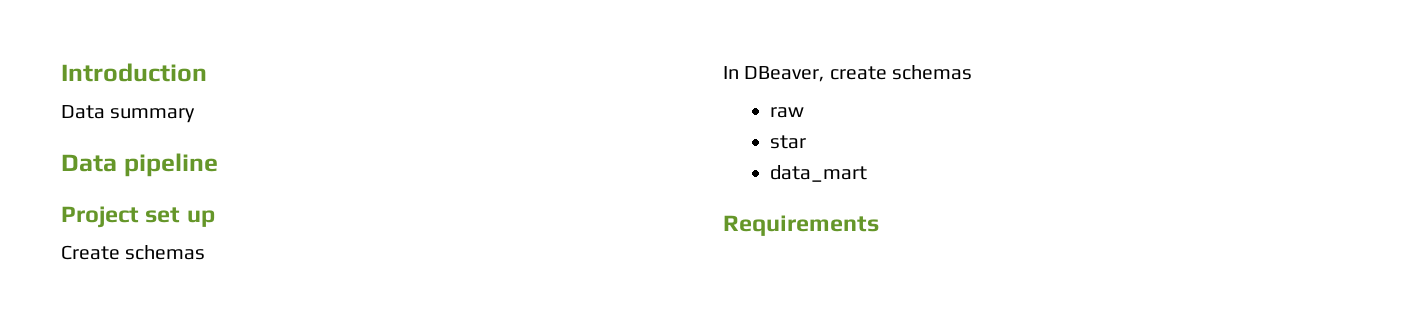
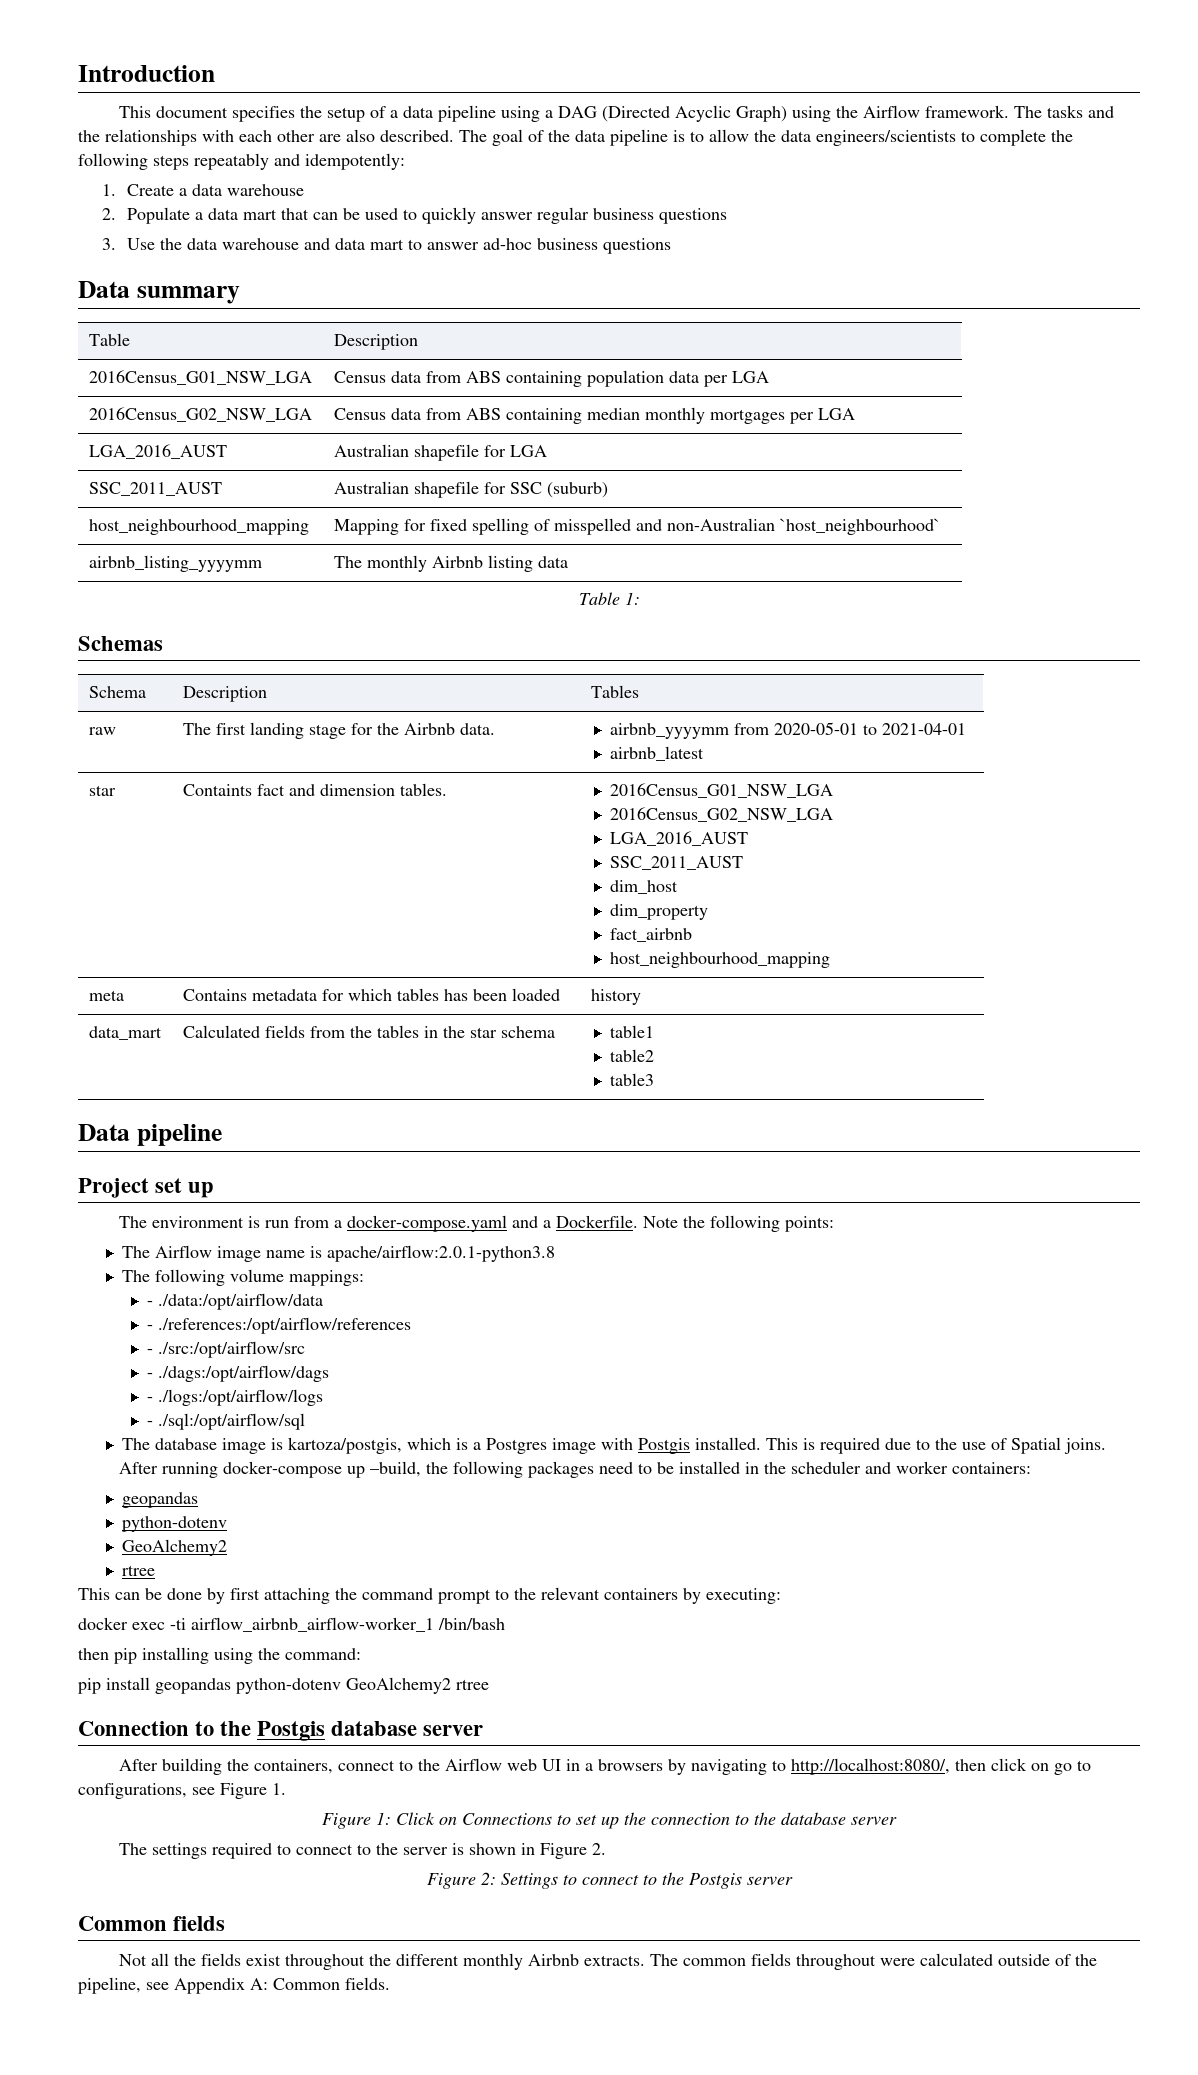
[61,105,196,123] Data summary -> [119,105,1115,122] [78,129,1073,146] [78,153,405,170] [102,184,304,196] [102,207,727,224] [102,238,671,254] [78,281,240,304] [88,333,130,346] [333,334,418,350] [88,370,312,385] [333,370,769,387] [88,407,312,422] [333,407,855,424] [88,444,227,459] [333,444,547,461] [88,482,222,496] [333,481,608,498] [88,519,309,535] [333,518,940,535] [88,555,262,572] [333,555,568,572] [578,592,640,605] [78,636,163,651] [88,686,146,698] [182,686,267,702] [590,685,639,698] [88,727,116,735] [182,722,495,739] [610,722,967,739] [610,746,705,761] [88,785,116,796] [182,783,447,796] [610,783,834,798] [610,807,834,822] [610,831,749,846] [610,856,744,870] [610,880,679,894] [610,904,709,920] [610,928,693,942] [610,952,831,968] [88,990,124,1001] [182,988,560,1001] [590,989,641,1005] [88,1026,162,1040] [182,1025,555,1038] [610,1025,655,1038] [610,1049,655,1062] [610,1073,655,1086] This document specifies the setup of a data pipeline using a DAG (Directed Acyclic Graph) using the Airflow framework. The tasks and the relationships with each other are also described. The goal of the data pipeline is to allow the data engineers/scientists to complete the following steps repeatably and idempotently: // 1. Create a data warehouse // 2. Populate a data mart that can be used to quickly answer regular business questions // 3. Use the data warehouse and data mart to answer ad-hoc business questions // Data summary // Table | Description // 2016Census_G01_NSW_LGA | Census data from ABS containing population data per LGA // 2016Census_G02_NSW_LGA | Census data from ABS containing median monthly mortgages per LGA // LGA_2016_AUST | Australian shapefile for LGA // SSC_2011_AUST | Australian shapefile for SSC (suburb) // host_neighbourhood_mapping | Mapping for fixed spelling of misspelled and non-Australian `host_neighbourhood` // airbnb_listing_yyyymm | The monthly Airbnb listing data // Table 1: // Schemas // Schema | Description | Tables // raw | The first landing stage for the Airbnb data. | airbnb_yyyymm from 2020-05-01 to 2021-04-01 // airbnb_latest // star | Containts fact and dimension tables. | 2016Census_G01_NSW_LGA // 2016Census_G02_NSW_LGA // LGA_2016_AUST // SSC_2011_AUST // dim_host // dim_property // fact_airbnb // host_neighbourhood_mapping // meta | Contains metadata for which tables has been loaded | history // data_mart | Calculated fields from the tables in the star schema | table1 // table2 // table3
[61,245,206,260] [723,65,973,82] [769,107,804,118] [769,135,806,149] [769,165,867,182] [723,215,879,236] Create schemas // In DBeaver, create schemas // raw // star // data_mart // Requirements -> [119,1215,835,1232] [122,1245,556,1262] [122,1269,365,1286] [146,1293,323,1310] [146,1317,411,1334] [146,1341,305,1358] [146,1365,329,1382] [146,1389,323,1406] [146,1413,305,1430] [122,1437,1107,1454] [119,1461,1032,1478] [122,1492,199,1508] [122,1516,228,1532] [122,1539,228,1556] [122,1565,156,1576] [78,1587,781,1604] [78,1617,505,1632] [78,1647,361,1664] [78,1677,489,1694] [78,1721,484,1741] [119,1758,1092,1775] [78,1783,286,1799] [322,1812,897,1829] [119,1843,607,1859] [426,1872,793,1889] [78,1916,226,1931] [119,1953,1098,1970] [78,1977,390,1994] The environment is run from a docker-compose.yaml and a Dockerfile. Note the following points: // The Airflow image name is apache/airflow:2.0.1-python3.8 // The following volume mappings: // - ./data:/opt/airflow/data // - ./references:/opt/airflow/references // - ./src:/opt/airflow/src // - ./dags:/opt/airflow/dags // - ./logs:/opt/airflow/logs // - ./sql:/opt/airflow/sql // The database image is kartoza/postgis, which is a Postgres image with Postgis installed. This is required due to the use of Spatial joins. // After running docker-compose up –build, the following packages need to be installed in the scheduler and worker containers: // geopandas // python-dotenv // GeoAlchemy2 // rtree // This can be done by first attaching the command prompt to the relevant containers by executing: // docker exec -ti airflow_airbnb_airflow-worker_1 /bin/bash // then pip installing using the command: // pip install geopandas python-dotenv GeoAlchemy2 rtree // Connection to the Postgis database server // After building the containers, connect to the Airflow web UI in a browsers by navigating to http://localhost:8080/, then click on go to configurations, see Figure 1. // Figure 1: Click on Connections to set up the connection to the database server // The settings required to connect to the server is shown in Figure 2. // Figure 2: Settings to connect to the Postgis server // Common fields // Not all the fields exist throughout the different monthly Airbnb extracts. The common fields throughout were calculated outside of the pipeline, see Appendix A: Common fields.

